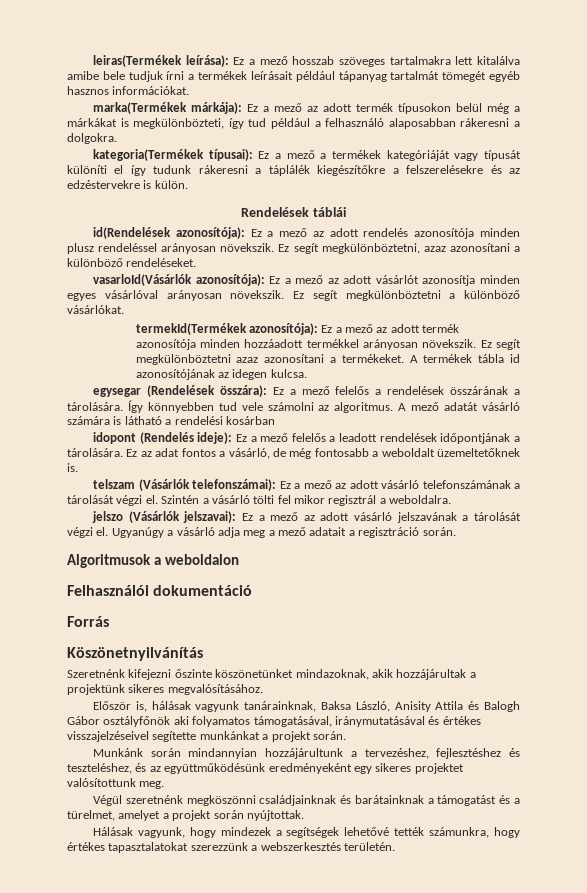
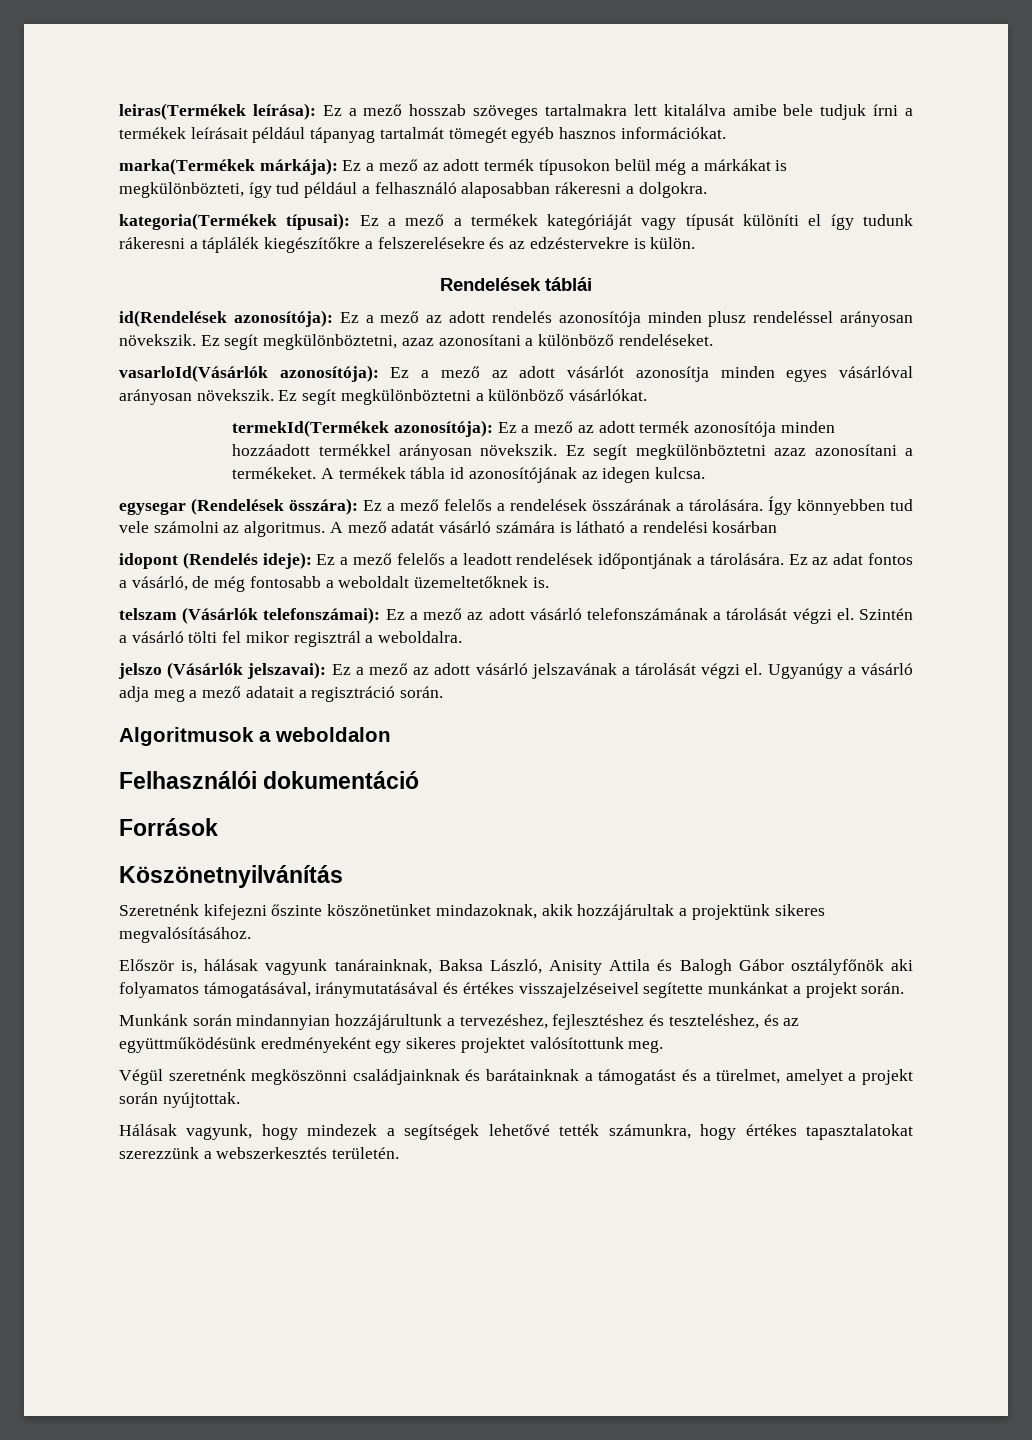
[67,616,109,627] Forrás -> [119,818,218,836] Források

